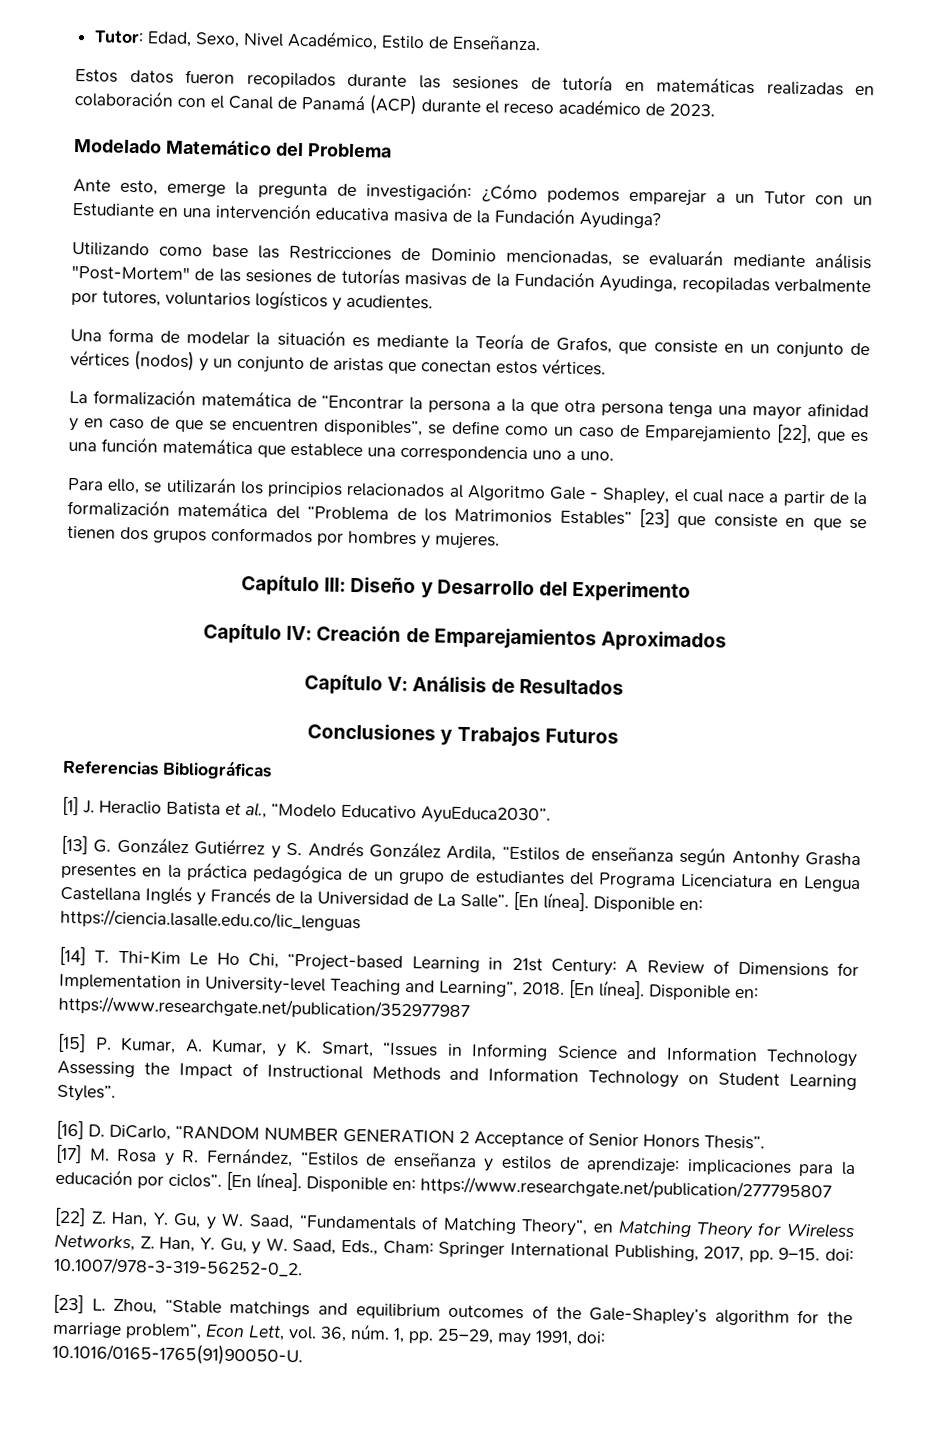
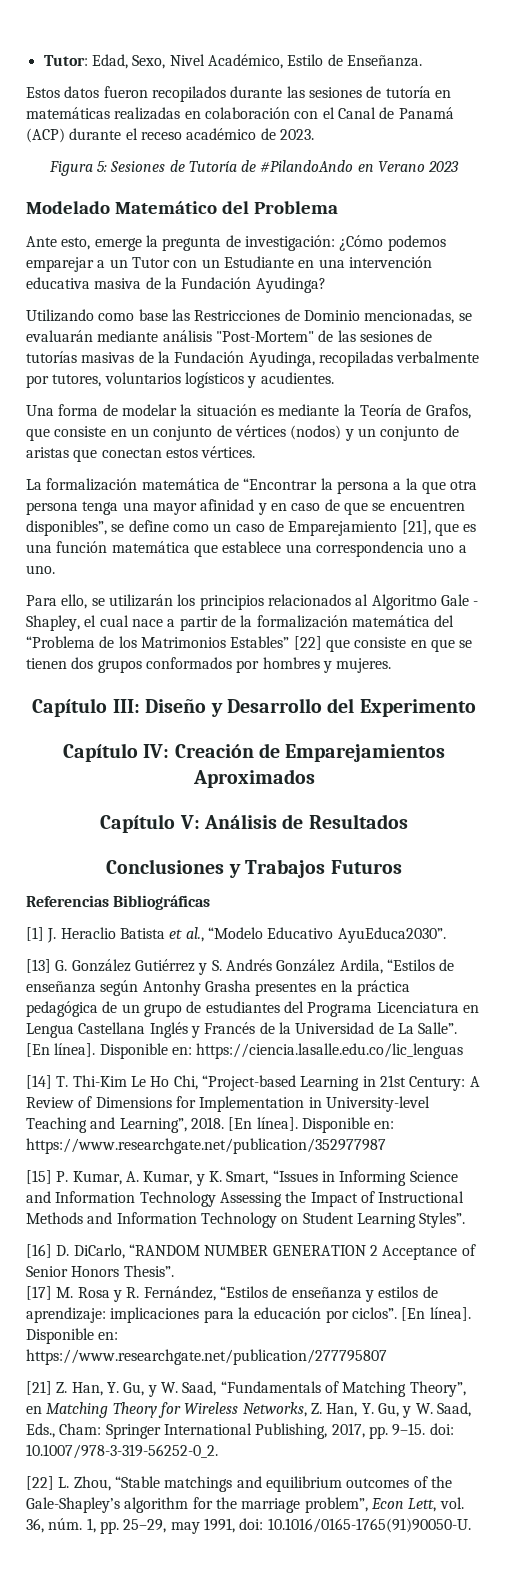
(715, 110) none -> [48,160,460,176] // Figura 5: Sesiones de Tutoría de #PilandoAndo en Verano 2023
[775,424,812,444] [22], -> [401,520,431,535] [21],
[639,509,671,528] [23] -> [293,636,322,650] [22]
[54,1207,86,1227] [22] -> [26,1381,52,1395] [21]
[53,1294,84,1314] [23] -> [26,1476,54,1490] [22]

